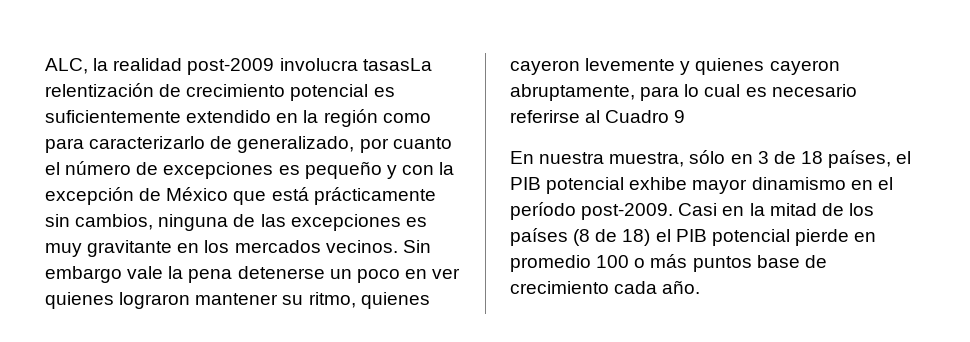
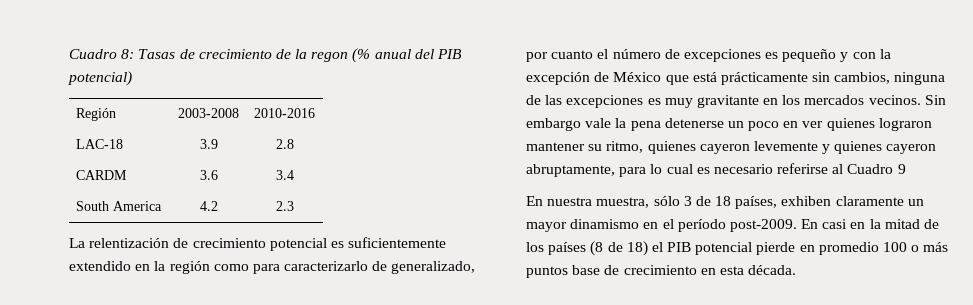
[45,58,432,75] ALC, la realidad post-2009 involucra tasasLa -> [69,48,463,63] [68,71,132,86] [76,108,117,121] [178,108,239,118] [254,108,315,118] [76,139,124,149] [199,139,218,149] [275,139,294,149] [76,170,128,180] [199,170,218,180] [275,170,294,180] [76,201,163,211] [199,201,218,211] [275,201,294,211] [69,238,85,248] Cuadro 8: Tasas de crecimiento de la regon (% anual del PIB potencial) // Región | 2003-2008 | 2010-2016 // LAC-18 | 3.9 | 2.8 // CARDM | 3.6 | 3.4 // South America | 4.2 | 2.3 // La
[730,154,753,164] en -> (680, 201) none
[896,151,912,164] [510,177,688,194] el PIB potencial exhibe -> [781,196,924,206] exhiben claramente un
[678,203,718,216] Casi -> [801,219,848,229] En casi
[614,280,701,294] cada año. -> [700,265,797,275] en esta década.

